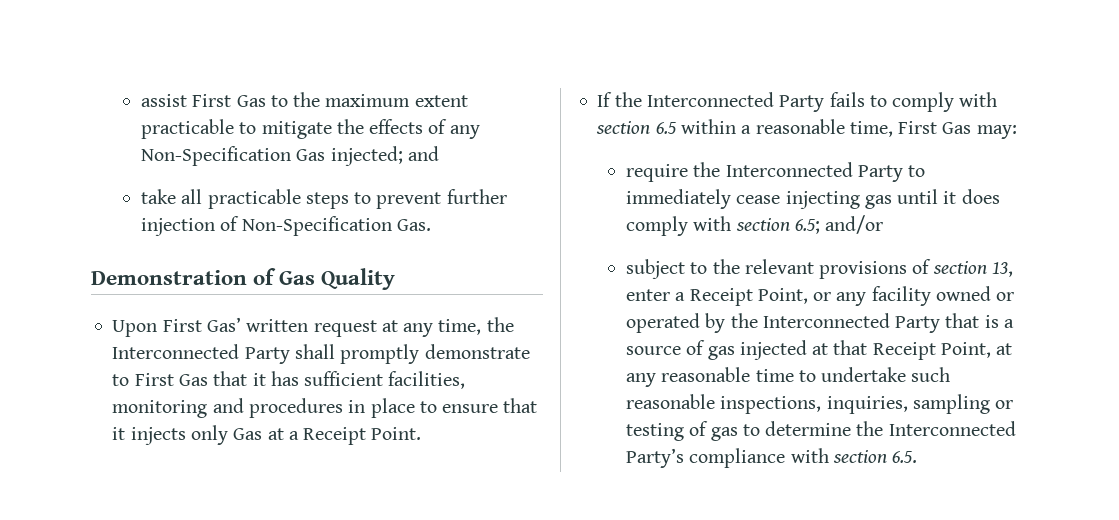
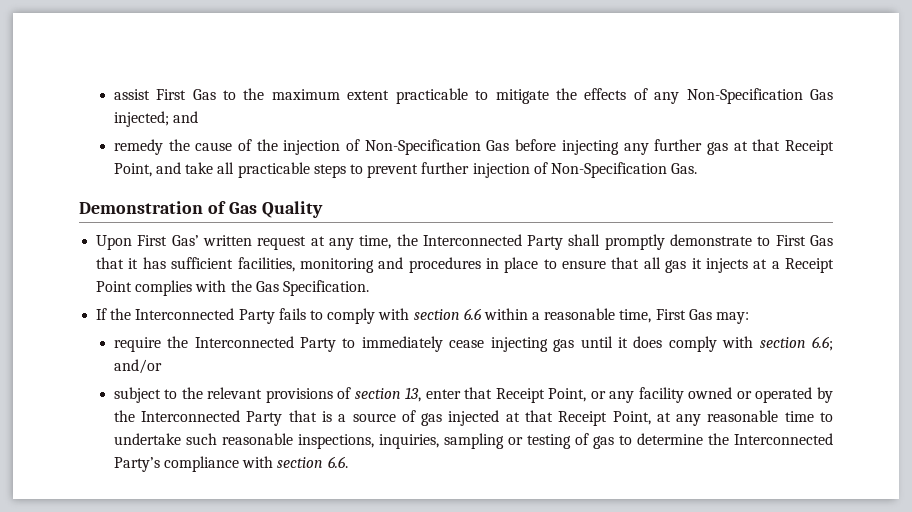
(439, 153) none -> [113,139,834,155] [113,162,182,177] remedy the cause of the injection of Non-Specification Gas before injecting any further gas at that Receipt Point, and
[112,425,422,445] it injects only Gas at a Receipt Point. -> [643,257,835,273] [96,280,369,296] all gas it injects at a Receipt Point complies with the Gas Specification.
[655,122,677,134] 6.5 -> [463,308,482,320] 6.6
[794,219,820,234] 6.5; -> [812,336,834,351] 6.6;
[675,292,686,301] a -> [464,387,493,399] that
[892,451,918,463] 6.5. -> [327,456,348,468] 6.6.

